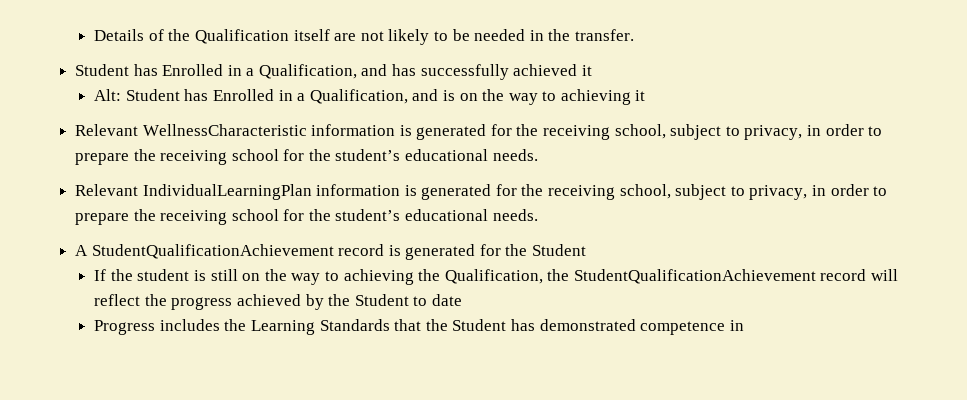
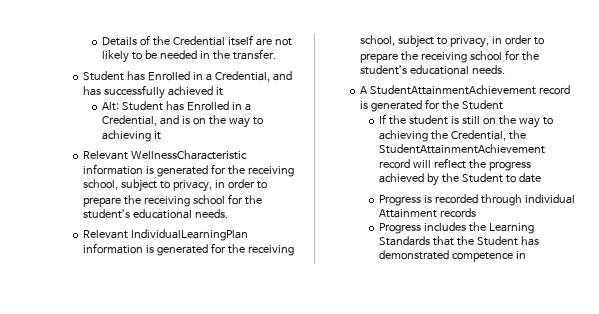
[194,29,289,44] Qualification -> [173,36,226,46] Credential
[258,64,357,79] Qualification, -> [214,71,270,82] Credential,
[309,89,408,104] Qualification, -> [102,115,158,126] Credential,
[91,244,334,259] StudentQualificationAchievement -> [369,85,536,95] StudentAttainmentAchievement
[444,269,816,284] Qualification, the StudentQualificationAchievement -> [451,130,527,141] [379,144,546,154] Credential, the StudentAttainmentAchievement
(462, 300) none -> [379,194,576,206] [379,208,477,218] // Progress is recorded through individual Attainment records

